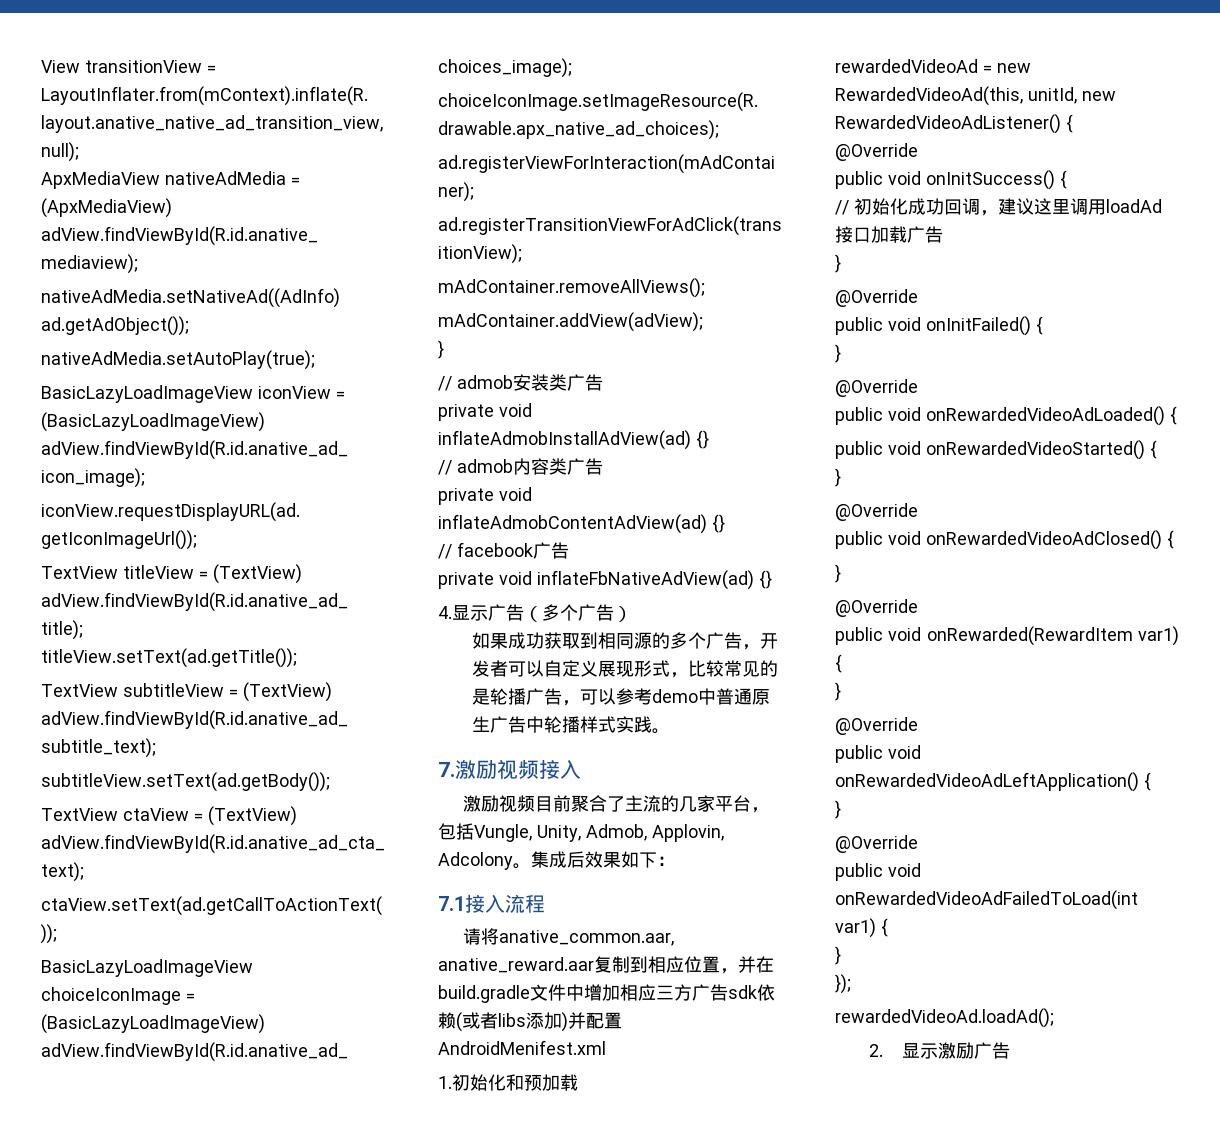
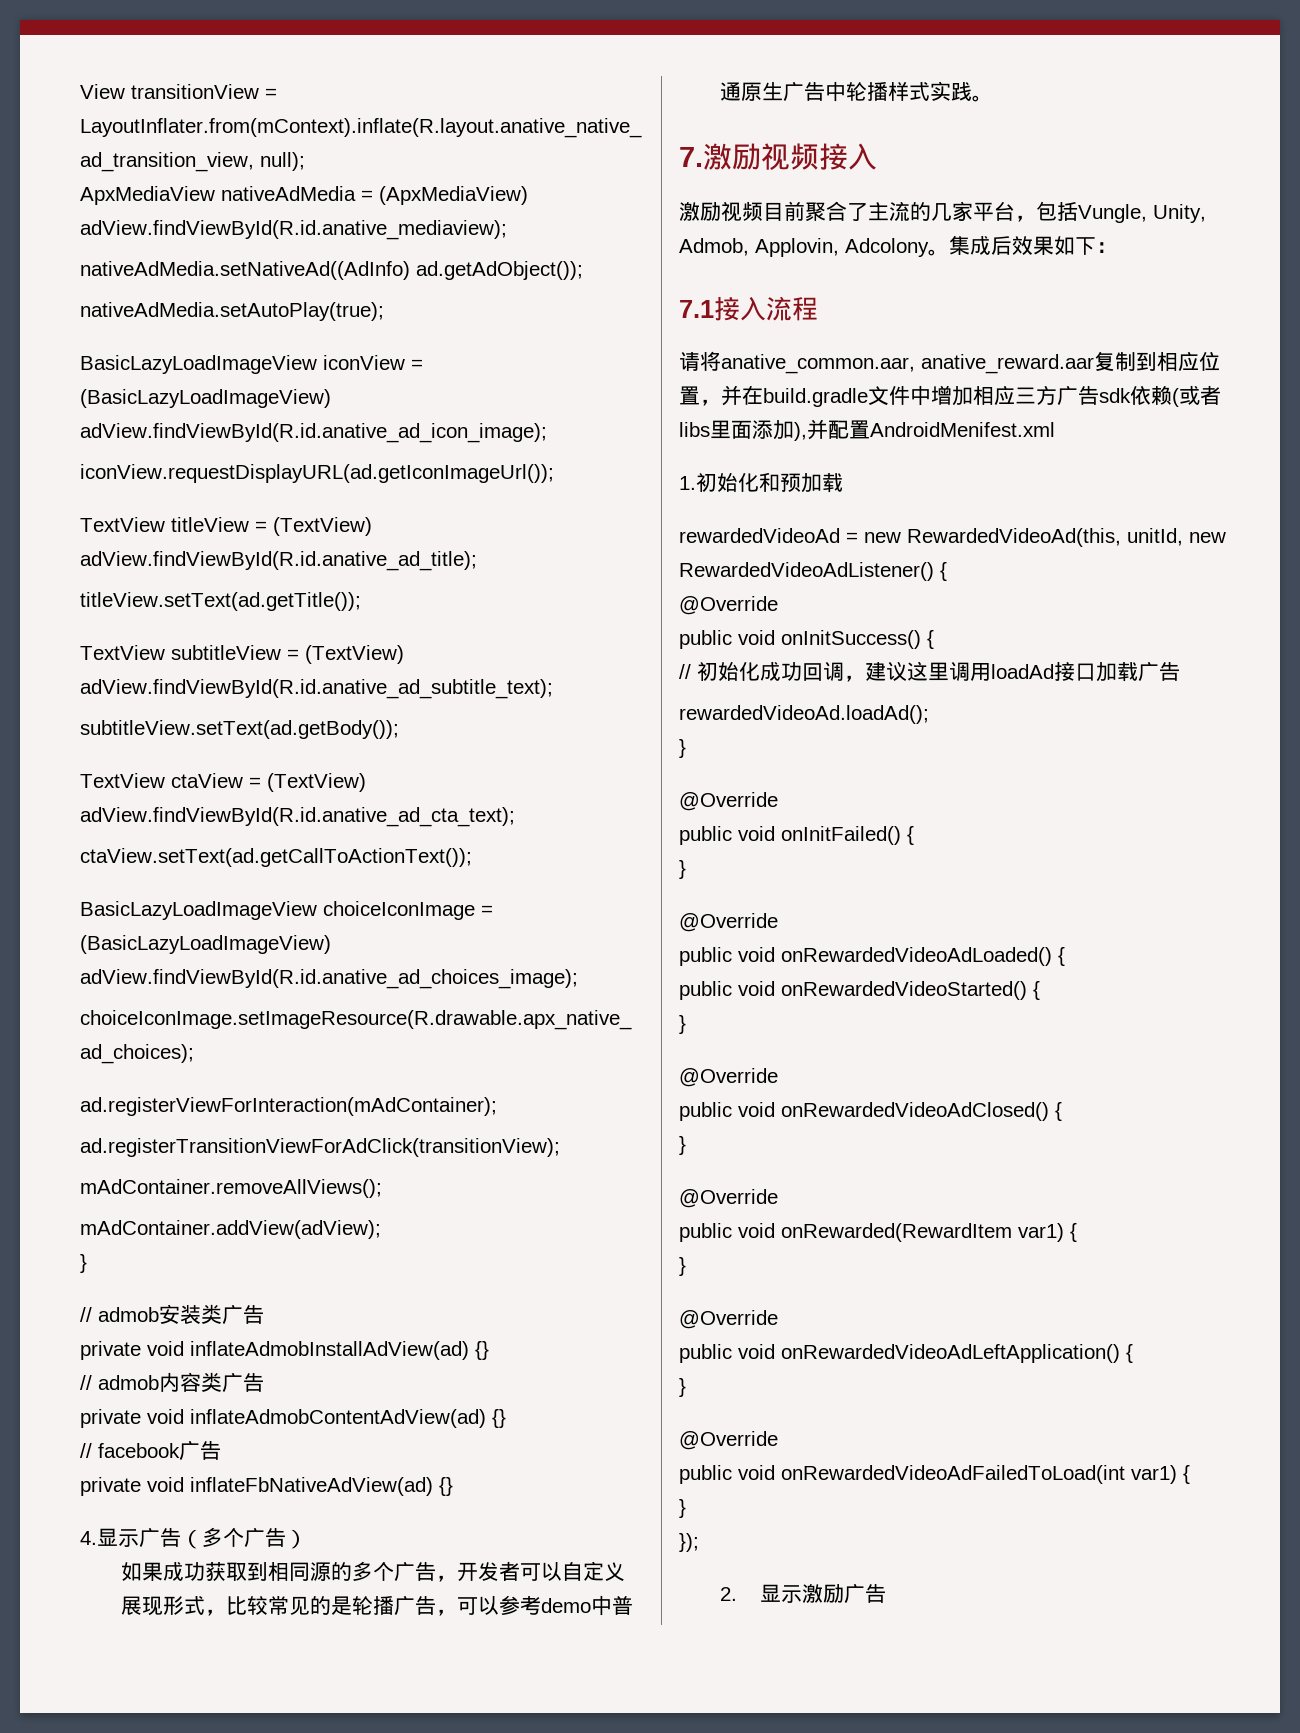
[526,1012,568,1032] 添加) -> [710,420,807,441] 里面添加),
(943, 234) none -> [679,705,929,724] // rewardedVideoAd.loadAd();
[835,1008,1054,1028] // rewardedVideoAd.loadAd(); -> (699, 1542) none

